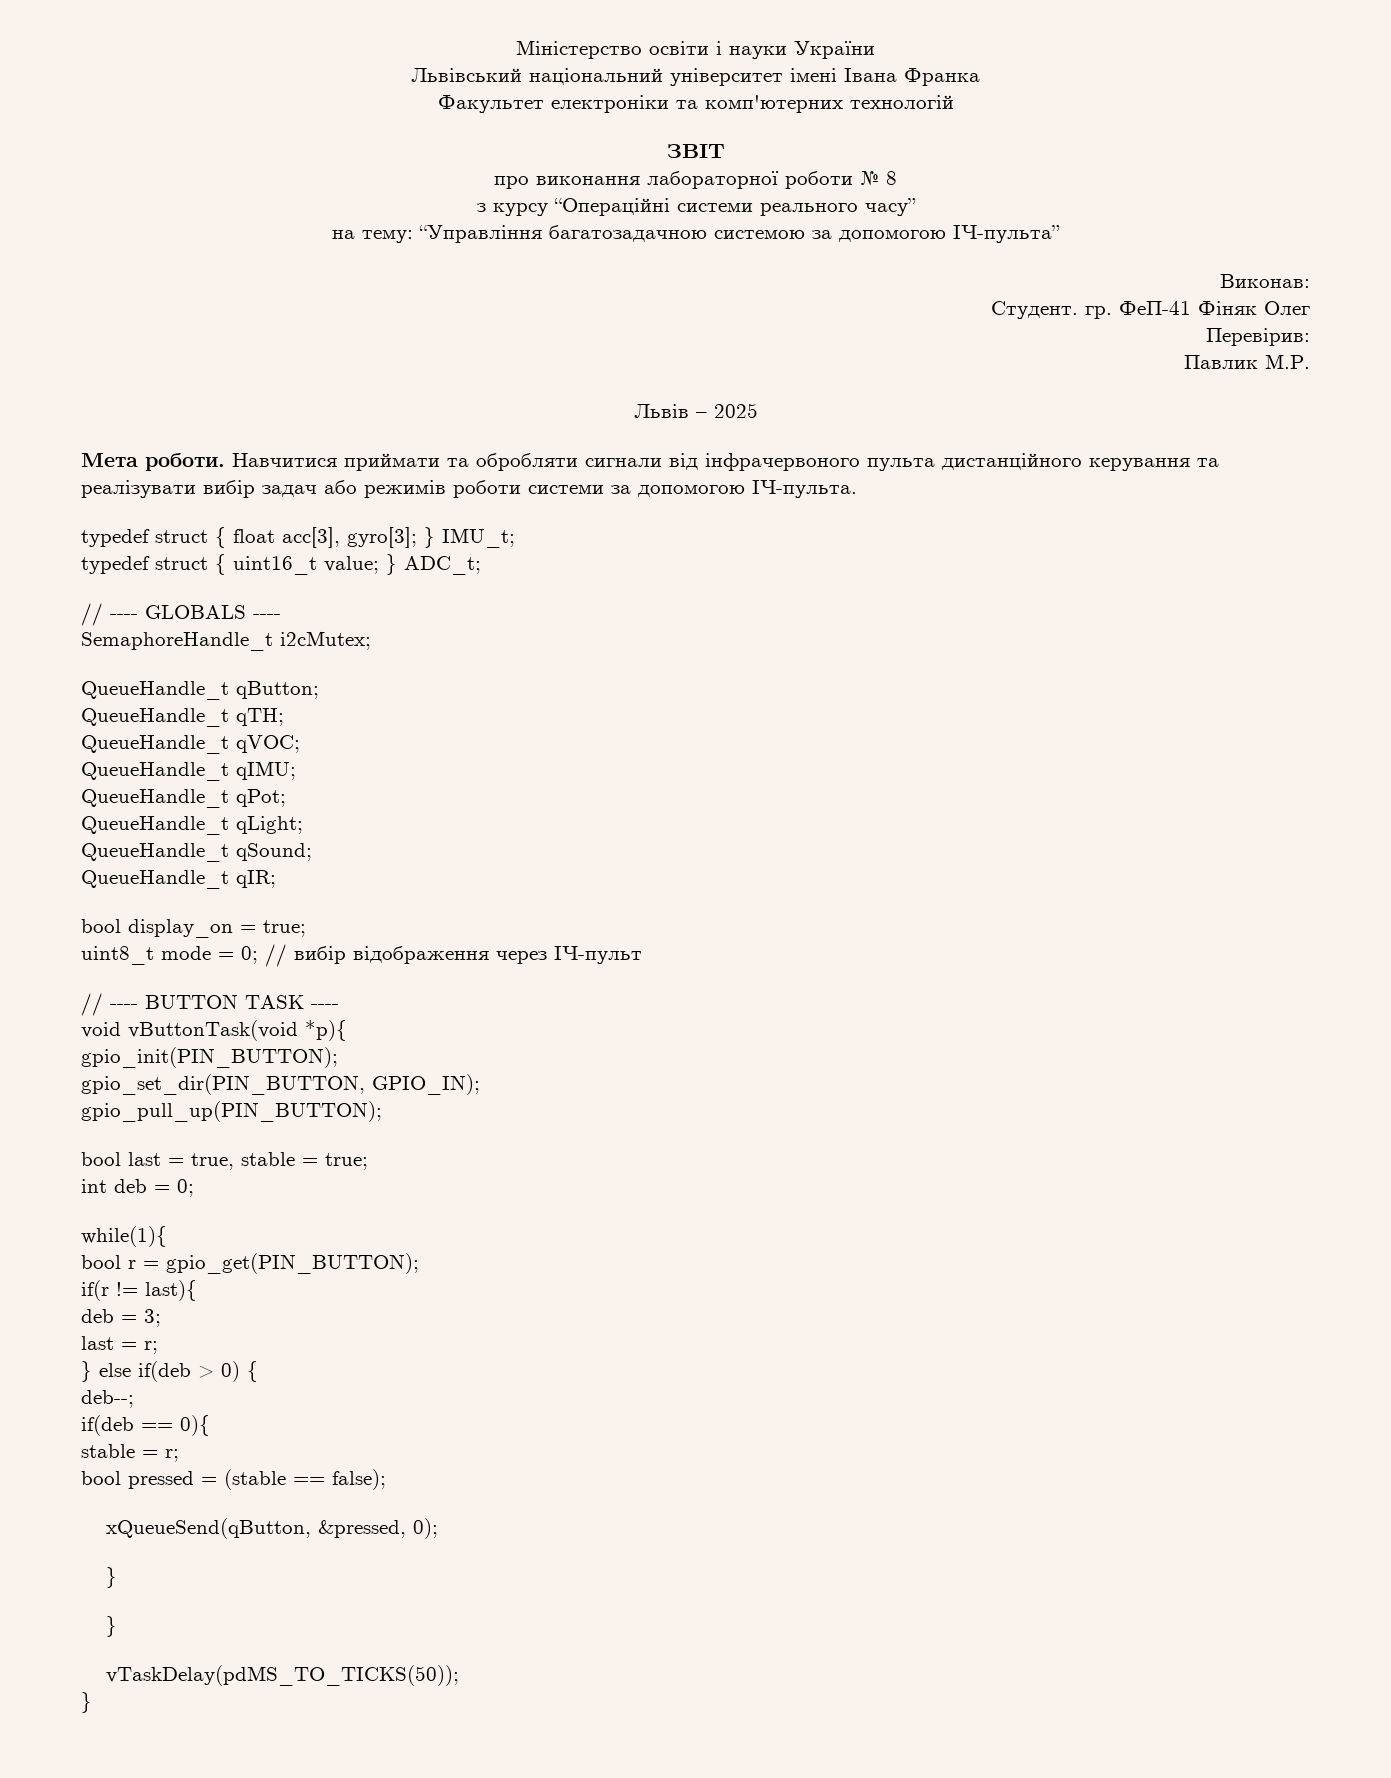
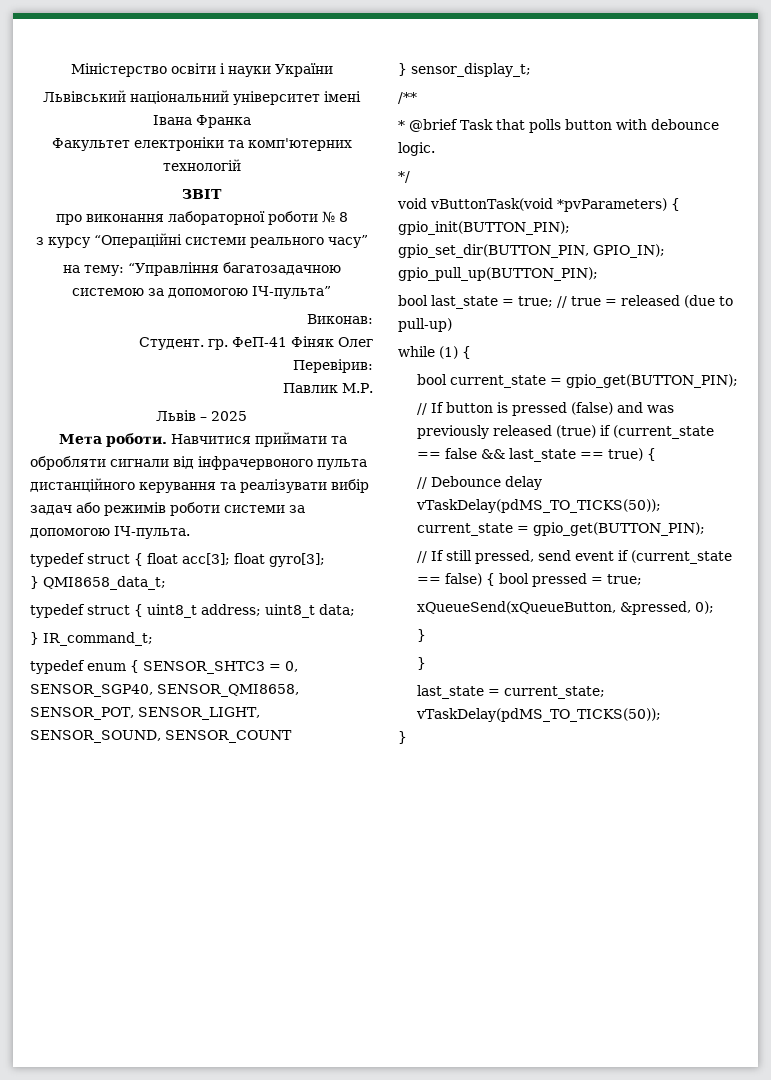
[282,527,340,548] acc[3], -> [182,553,265,565] acc[3]; float
[424,527,515,548] [81,554,481,575] [81,603,281,626] [81,631,371,651] [81,681,319,700] [81,708,284,727] [81,735,300,754] [81,761,296,781] [81,789,286,808] [81,816,303,835] [81,843,312,862] [81,870,276,889] [81,919,306,938] [81,944,642,967] [81,993,339,1016] [81,1020,347,1041] [81,1047,338,1068] [81,1074,480,1095] [81,1101,382,1122] [81,1152,368,1170] [81,1179,194,1197] [81,1226,167,1247] [81,1253,419,1274] [81,1280,197,1301] [81,1309,161,1327] [81,1336,158,1354] [81,1361,258,1382] [81,1390,134,1408] [81,1415,210,1436] [81,1444,179,1462] [81,1469,386,1490] [105,1518,311,1539] } IMU_t; // typedef struct { uint16_t value; } ADC_t; // // ---- GLOBALS ---- // SemaphoreHandle_t i2cMutex; // QueueHandle_t qButton; // QueueHandle_t qTH; // QueueHandle_t qVOC; // QueueHandle_t qIMU; // QueueHandle_t qPot; // QueueHandle_t qLight; // QueueHandle_t qSound; // QueueHandle_t qIR; // bool display_on = true; // uint8_t mode = 0; // вибір відображення через ІЧ-пульт // // ---- BUTTON TASK ---- // void vButtonTask(void *p){ // gpio_init(PIN_BUTTON); // gpio_set_dir(PIN_BUTTON, GPIO_IN); // gpio_pull_up(PIN_BUTTON); // bool last = true, stable = true; // int deb = 0; // while(1){ // bool r = gpio_get(PIN_BUTTON); // if(r != last){ // deb = 3; // last = r; // } else if(deb > 0) { // deb--; // if(deb == 0){ // stable = r; // bool pressed = (stable == false); // xQueueSend(qButton, -> [30,576,166,590] [30,604,355,618] [30,632,153,646] [30,660,298,674] [30,684,299,697] [30,707,260,720] [30,730,292,743] [398,63,531,77] [398,92,417,104] [398,119,719,133] [398,142,435,156] [398,171,410,183] [397,198,680,212] [398,221,570,235] [398,244,665,258] [398,267,598,281] [398,295,733,309] [398,318,452,332] [398,346,471,359] [417,374,739,388] [417,402,675,416] [417,425,715,439] [417,448,657,462] [417,476,543,490] [416,499,662,513] [417,522,706,536] [417,550,733,564] [417,573,643,587] [417,601,617,614] // } QMI8658_data_t; // typedef struct { uint8_t address; uint8_t data; // } IR_command_t; // typedef enum { SENSOR_SHTC3 = 0, SENSOR_SGP40, SENSOR_QMI8658, SENSOR_POT, SENSOR_LIGHT, SENSOR_SOUND, SENSOR_COUNT // } sensor_display_t; // /** // * @brief Task that polls button with debounce logic. // */ // void vButtonTask(void *pvParameters) { gpio_init(BUTTON_PIN); gpio_set_dir(BUTTON_PIN, GPIO_IN); gpio_pull_up(BUTTON_PIN); // bool last_state = true; // true = released (due to pull-up) // while (1) { // bool current_state = gpio_get(BUTTON_PIN); // // If button is pressed (false) and was previously released (true) if (current_state == false && last_state == true) { // // Debounce delay vTaskDelay(pdMS_TO_TICKS(50)); current_state = gpio_get(BUTTON_PIN); // // If still pressed, send event if (current_state == false) { bool pressed = true; // xQueueSend(xQueueButton,
(117, 1626) none -> [417,685,606,699] last_state = current_state;

